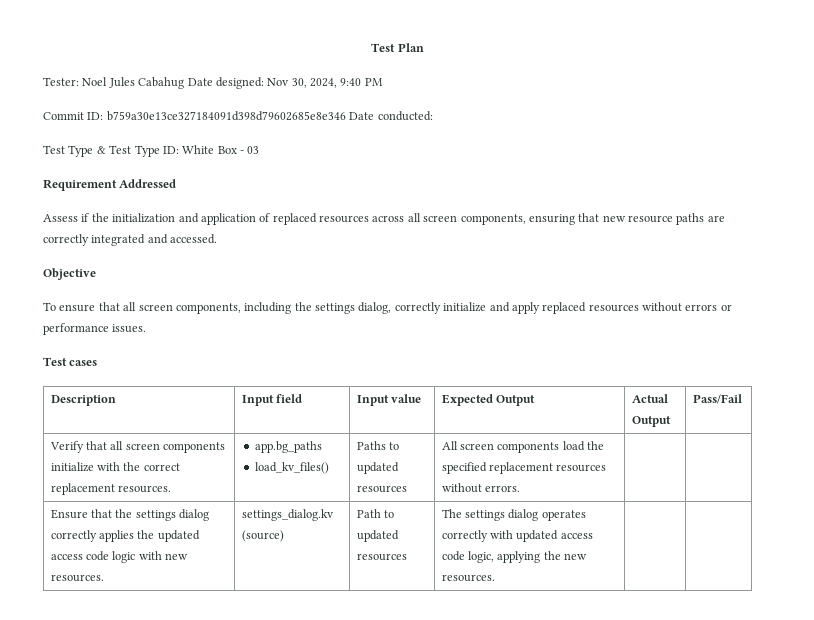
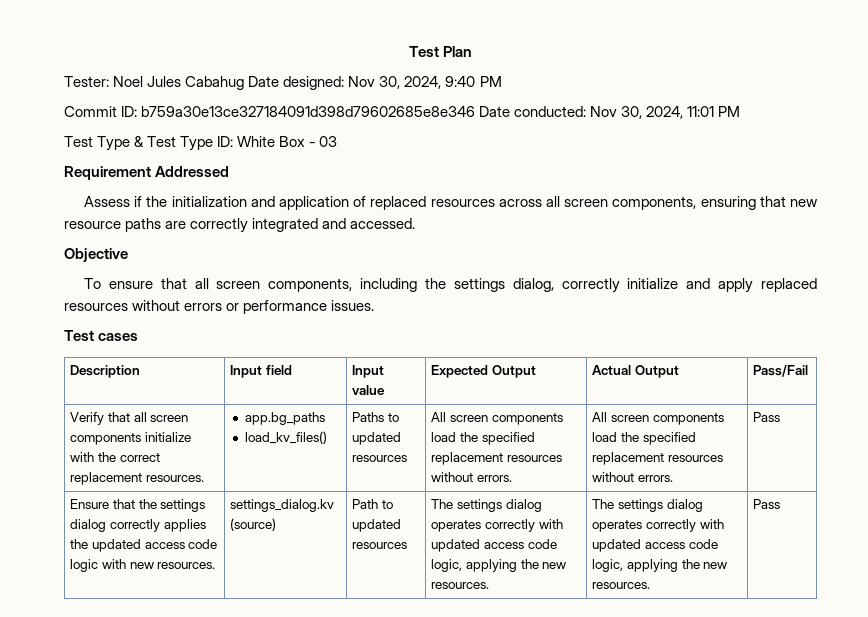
(433, 116) none -> [590,106,741,119] Nov 30, 2024, 11:01 PM
(520, 488) | -> [592,412,724,425] [592,432,696,445] [592,452,724,465] [592,472,674,482] [753,412,781,422] All screen components load the specified replacement resources without errors. | Pass
(495, 578) | -> [592,499,703,512] [592,519,724,532] [592,539,718,552] [592,559,728,572] [592,582,651,589] [753,499,781,509] The settings dialog operates correctly with updated access code logic, applying the new resources. | Pass

